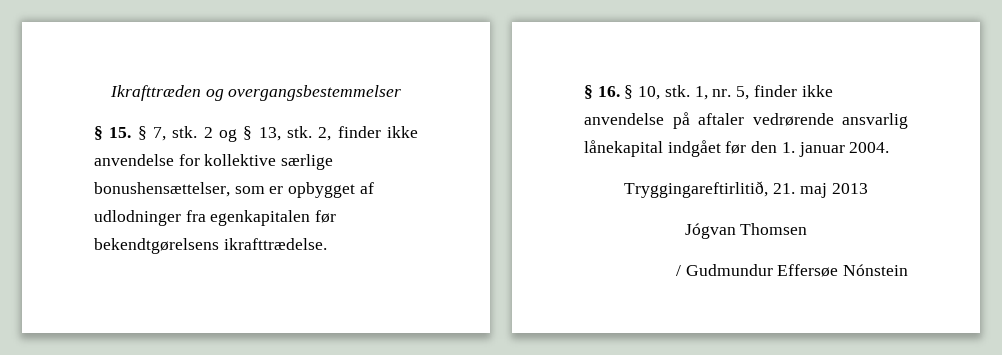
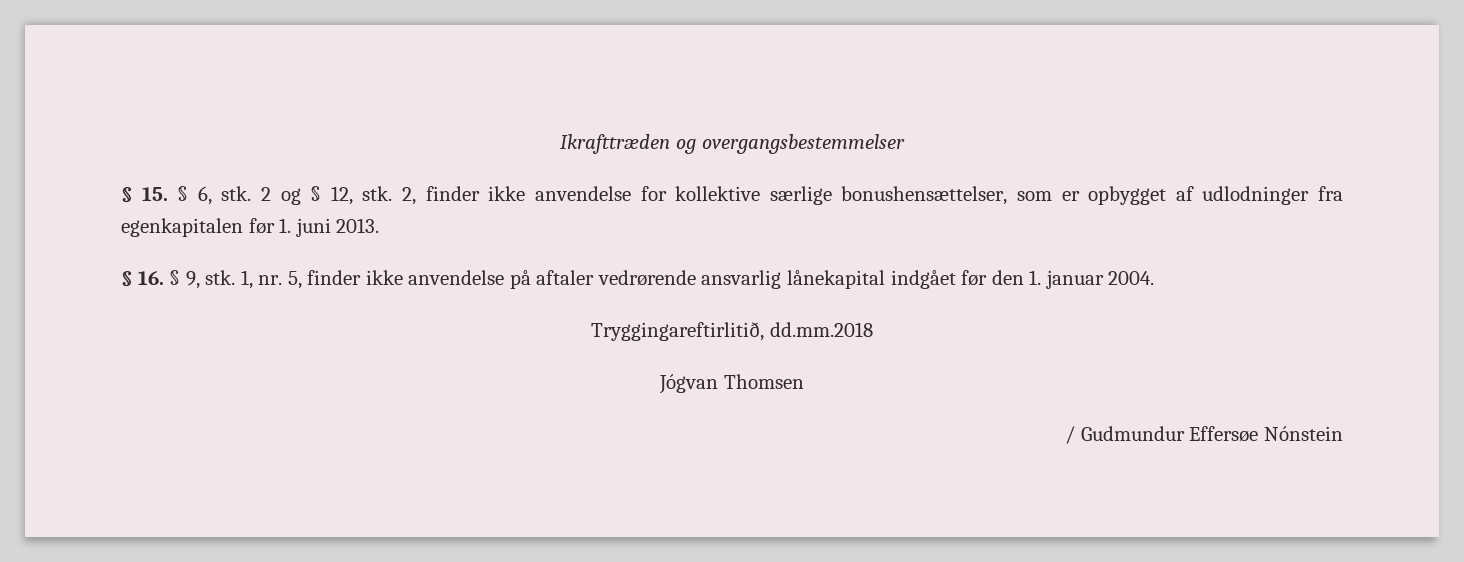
[153,127,166,141] 7, -> [197,186,212,205] 6,
[258,127,281,141] 13, -> [330,186,353,205] 12,
[94,238,327,254] bekendtgørelsens ikrafttrædelse. -> [279,218,380,237] 1. juni 2013.
[638,86,661,100] 10, -> [185,271,200,289] 9,
[773,183,868,198] 21. maj 2013 -> [769,322,873,337] dd.mm.2018

